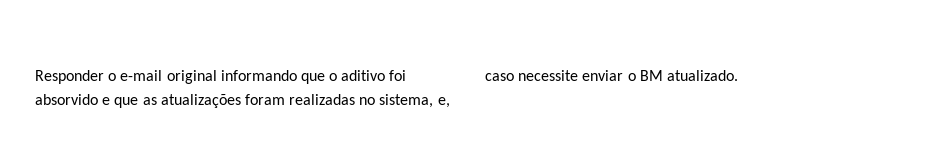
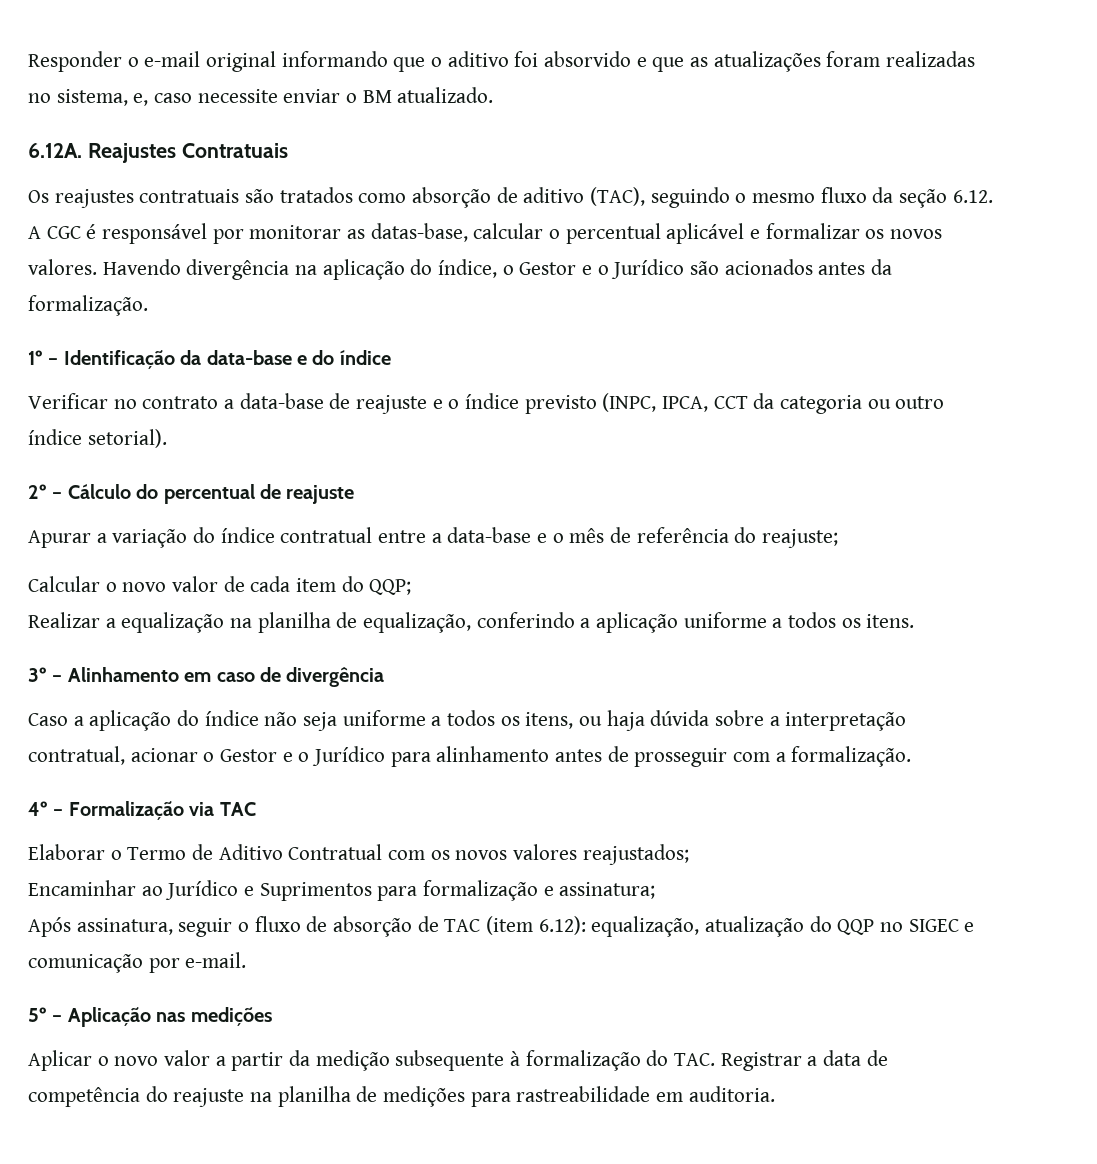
(738, 75) none -> [28,143,288,163] [28,187,993,208] [28,223,943,244] [28,259,893,280] [28,295,148,316] [28,350,391,369] [28,393,945,414] [28,429,167,448] [28,484,355,504] [28,527,839,548] [28,576,412,595] [28,612,915,633] [28,667,385,687] [28,710,907,731] [28,746,912,767] [28,801,256,820] [28,844,689,865] [28,880,656,901] [28,916,975,937] [28,952,247,973] [28,1007,272,1027] [28,1050,888,1071] [28,1086,775,1107] // 6.12A. Reajustes Contratuais // Os reajustes contratuais são tratados como absorção de aditivo (TAC), seguindo o mesmo fluxo da seção 6.12. A CGC é responsável por monitorar as datas-base, calcular o percentual aplicável e formalizar os novos valores. Havendo divergência na aplicação do índice, o Gestor e o Jurídico são acionados antes da formalização. // 1º – Identificação da data-base e do índice // Verificar no contrato a data-base de reajuste e o índice previsto (INPC, IPCA, CCT da categoria ou outro índice setorial). // 2º – Cálculo do percentual de reajuste // Apurar a variação do índice contratual entre a data-base e o mês de referência do reajuste; // Calcular o novo valor de cada item do QQP; // Realizar a equalização na planilha de equalização, conferindo a aplicação uniforme a todos os itens. // 3º – Alinhamento em caso de divergência // Caso a aplicação do índice não seja uniforme a todos os itens, ou haja dúvida sobre a interpretação contratual, acionar o Gestor e o Jurídico para alinhamento antes de prosseguir com a formalização. // 4º – Formalização via TAC // Elaborar o Termo de Aditivo Contratual com os novos valores reajustados; // Encaminhar ao Jurídico e Suprimentos para formalização e assinatura; // Após assinatura, seguir o fluxo de absorção de TAC (item 6.12): equalização, atualização do QQP no SIGEC e comunicação por e-mail. // 5º – Aplicação nas medições // Aplicar o novo valor a partir da medição subsequente à formalização do TAC. Registrar a data de competência do reajuste na planilha de medições para rastreabilidade em auditoria.

